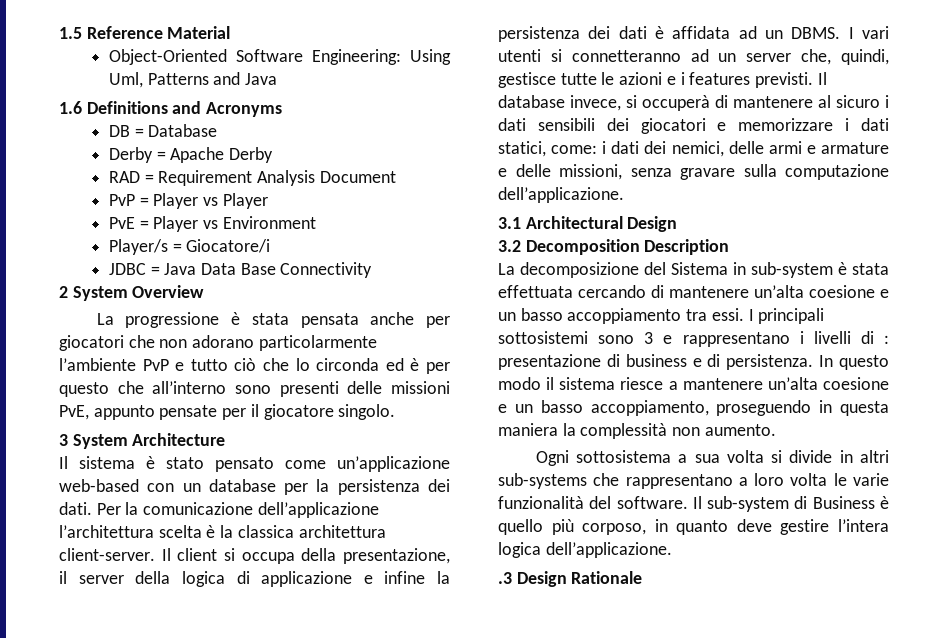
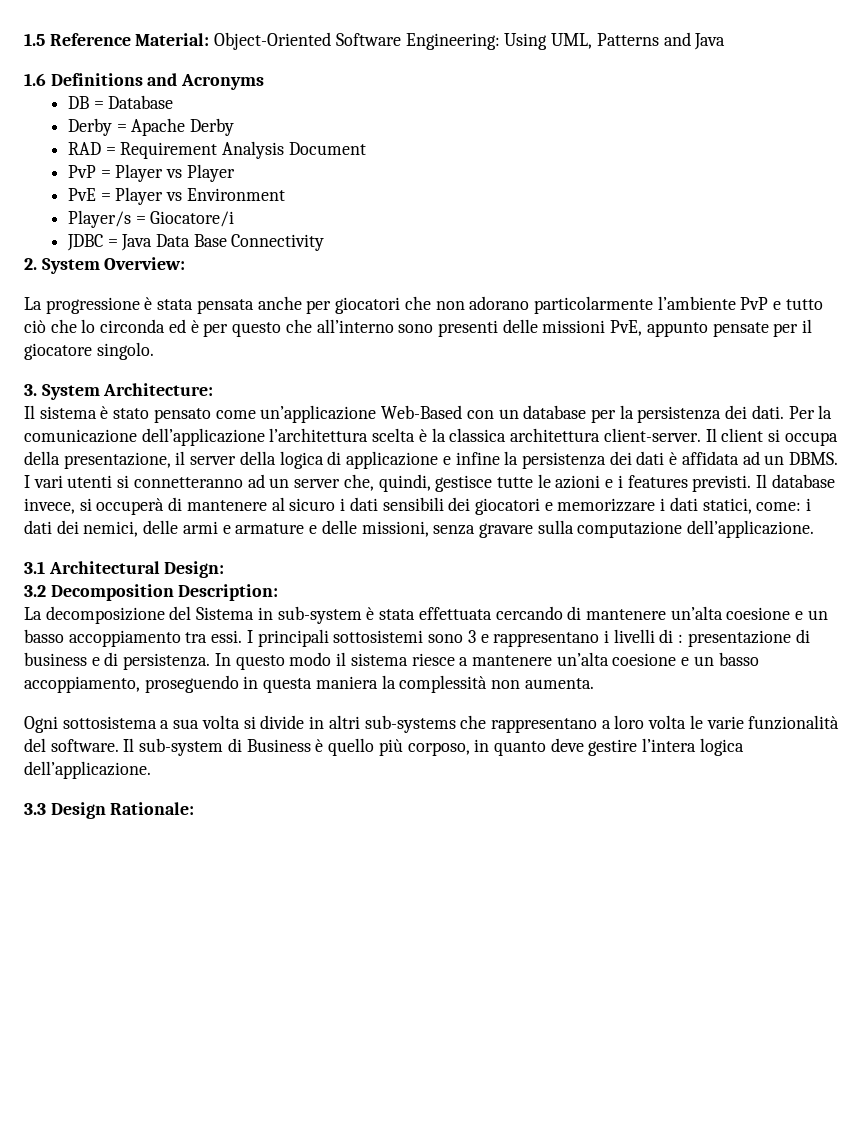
[167,26,231,39] Material // -> [135,33,210,46] Material:
[108,72,143,88] Uml, -> [551,33,593,49] UML,
[59,285,205,301] 2 System Overview -> [24,257,186,274] 2. System Overview:
[59,433,226,449] 3 System Architecture -> [24,383,214,400] 3. System Architecture:
[59,479,139,492] web-based -> [381,405,463,419] Web-Based
[627,216,678,232] Design -> [164,561,225,578] Design:
[644,239,730,255] Description -> [178,584,279,601] Description:
[704,424,776,436] aumento. -> [524,678,594,689] aumenta.
[498,571,643,587] .3 Design Rationale -> [24,802,195,819] 3.3 Design Rationale:

